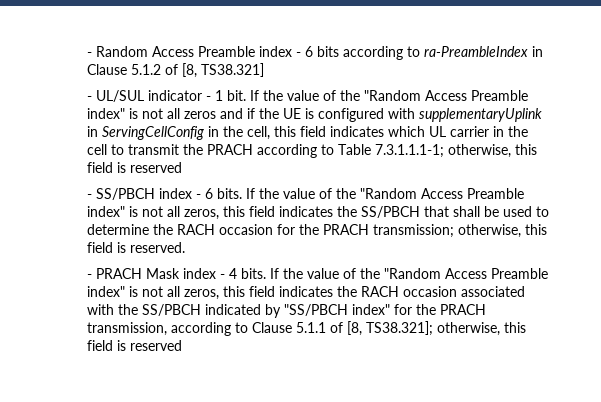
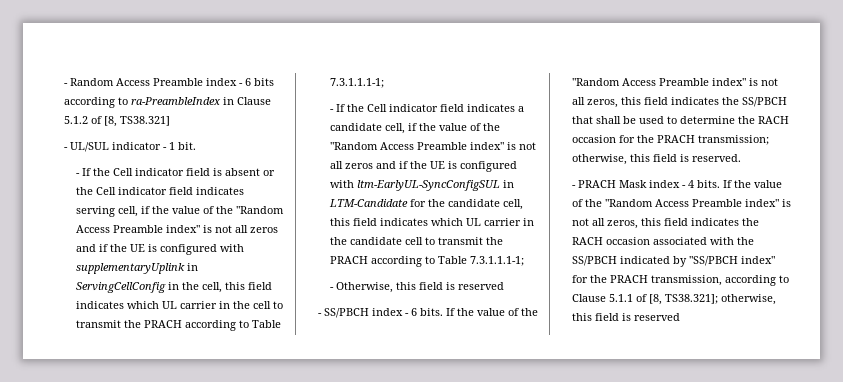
[250,90,284,101] If the -> [76,168,276,176] [76,187,245,195] [76,206,170,217] // - If the Cell indicator field is absent or the Cell indicator field indicates serving cell, if the
[448,144,512,158] otherwise, -> [330,104,525,112] [330,123,501,134] [330,142,537,150] [330,161,518,172] [330,180,515,191] [329,199,524,210] [330,218,535,226] [330,237,504,245] [330,256,525,267] [330,282,394,293] // - If the Cell indicator field indicates a candidate cell, if the value of the "Random Access Preamble index" is not all zeros and if the UE is configured with ltm-EarlyUL-SyncConfigSUL in LTM-Candidate for the candidate cell, this field indicates which UL carrier in the candidate cell to transmit the PRACH according to Table 7.3.1.1.1-1; // - Otherwise,

